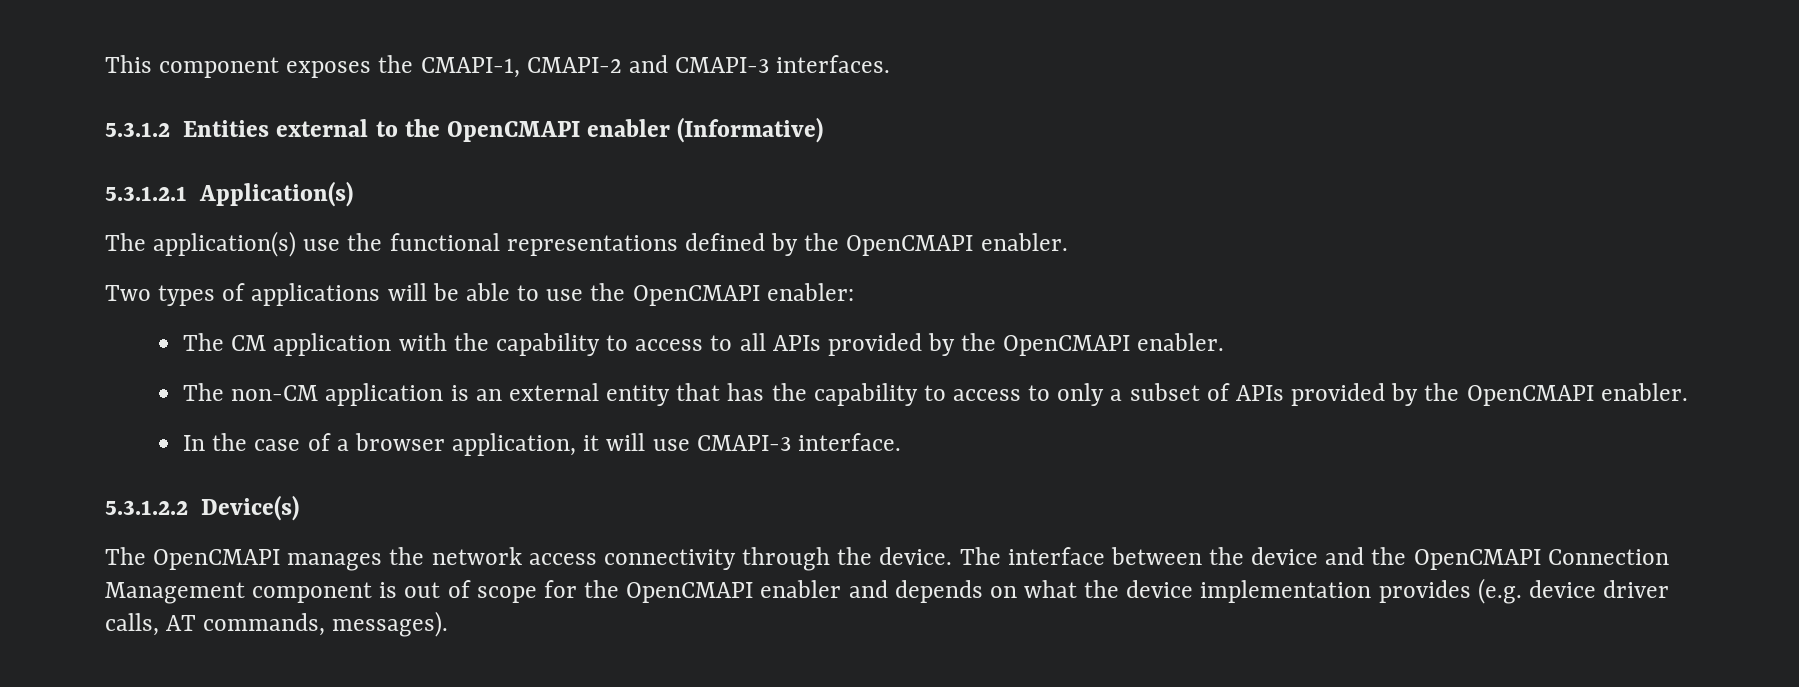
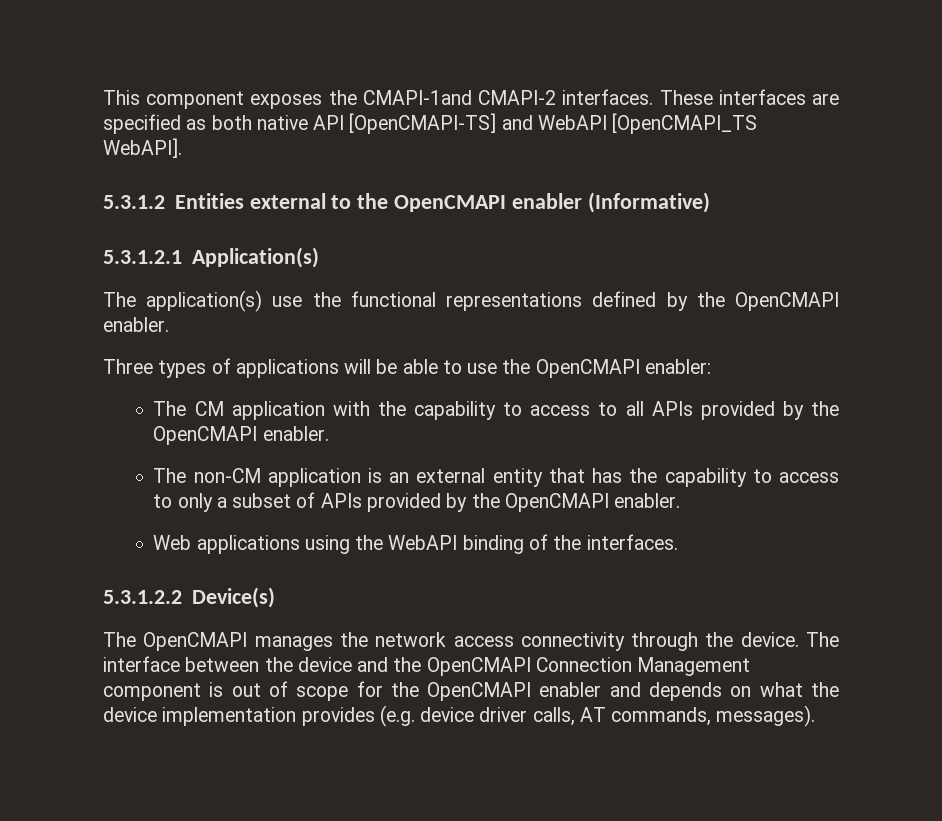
[420,55,891,78] CMAPI-1, CMAPI-2 and CMAPI-3 interfaces. -> [362,89,839,105] [103,113,758,134] [103,138,182,158] CMAPI-1and CMAPI-2 interfaces. These interfaces are specified as both native API [OpenCMAPI-TS] and WebAPI [OpenCMAPI_TS WebAPI].
[105,285,151,301] Two -> [103,359,153,374] Three
[183,433,901,456] In the case of a browser application, it will use CMAPI-3 interface. -> [153,534,678,554] Web applications using the WebAPI binding of the interfaces.

